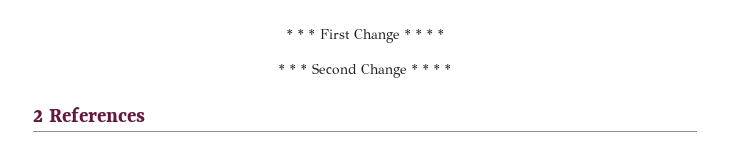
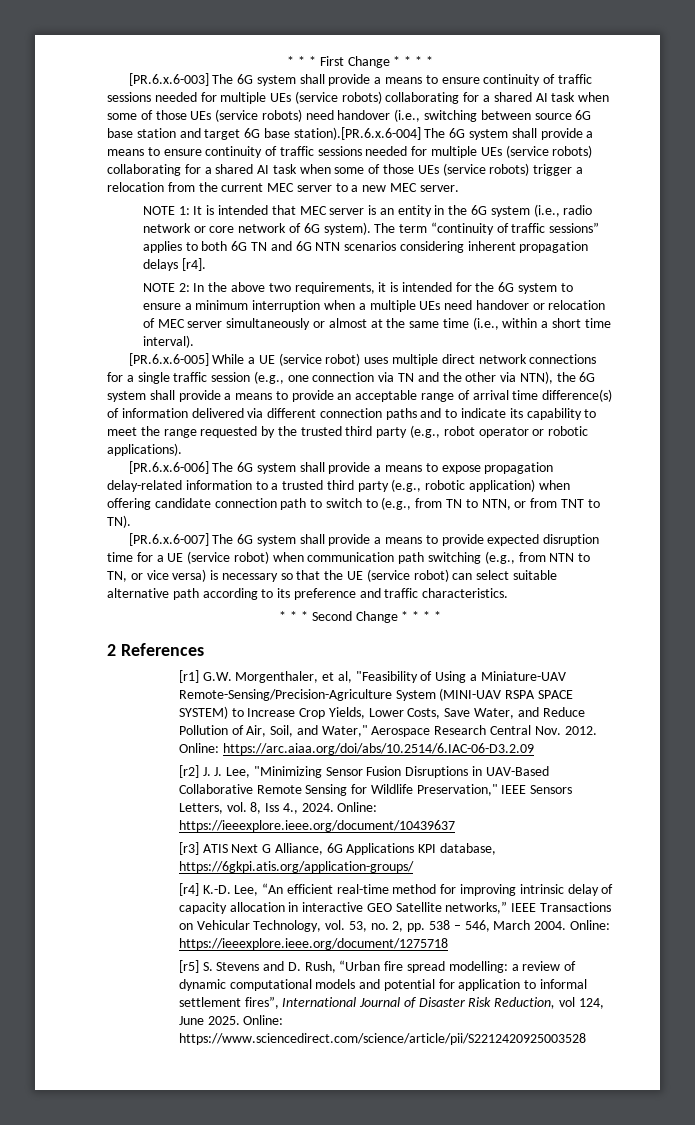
(444, 34) none -> [128,73,592,86] [107,91,610,104] [107,109,592,122] [107,127,594,140] [107,145,593,158] [107,163,583,176] [107,182,459,192] [142,204,593,217] [142,222,600,235] [142,241,589,253] [142,258,206,271] [142,282,573,294] [142,300,606,312] [142,317,611,330] [142,335,194,348] [128,353,597,366] [107,371,596,384] [107,389,613,402] [107,408,597,420] [107,425,589,438] [107,443,182,456] [128,461,554,474] [107,479,570,492] [107,497,600,510] [107,515,131,528] [128,533,600,546] [107,551,591,564] [107,569,557,582] [107,588,509,600] // [PR.6.x.6-003] The 6G system shall provide a means to ensure continuity of traffic sessions needed for multiple UEs (service robots) collaborating for a shared AI task when some of those UEs (service robots) need handover (i.e., switching between source 6G base station and target 6G base station).[PR.6.x.6-004] The 6G system shall provide a means to ensure continuity of traffic sessions needed for multiple UEs (service robots) collaborating for a shared AI task when some of those UEs (service robots) trigger a relocation from the current MEC server to a new MEC server. // NOTE 1: It is intended that MEC server is an entity in the 6G system (i.e., radio network or core network of 6G system). The term “continuity of traffic sessions” applies to both 6G TN and 6G NTN scenarios considering inherent propagation delays [r4]. // NOTE 2: In the above two requirements, it is intended for the 6G system to ensure a minimum interruption when a multiple UEs need handover or relocation of MEC server simultaneously or almost at the same time (i.e., within a short time interval). // [PR.6.x.6-005] While a UE (service robot) uses multiple direct network connections for a single traffic session (e.g., one connection via TN and the other via NTN), the 6G system shall provide a means to provide an acceptable range of arrival time difference(s) of information delivered via different connection paths and to indicate its capability to meet the range requested by the trusted third party (e.g., robot operator or robotic applications). // [PR.6.x.6-006] The 6G system shall provide a means to expose propagation delay-related information to a trusted third party (e.g., robotic application) when offering candidate connection path to switch to (e.g., from TN to NTN, or from TNT to TN). // [PR.6.x.6-007] The 6G system shall provide a means to provide expected disruption time for a UE (service robot) when communication path switching (e.g., from NTN to TN, or vice versa) is necessary so that the UE (service robot) can select suitable alternative path according to its preference and traffic characteristics.
(145, 114) none -> [178,670,566,683] [178,688,573,701] [178,706,585,719] [178,725,597,737] [178,743,534,755] [178,765,549,778] [178,784,573,796] [178,802,378,814] [178,820,455,832] [178,842,497,855] [178,861,414,873] [178,883,614,896] [178,901,612,914] [178,920,610,932] [178,938,448,950] [178,960,577,973] [178,979,588,991] [178,996,604,1009] [178,1015,284,1025] [178,1033,586,1045] // [r1] G.W. Morgenthaler, et al, "Feasibility of Using a Miniature-UAV Remote-Sensing/Precision-Agriculture System (MINI-UAV RSPA SPACE SYSTEM) to Increase Crop Yields, Lower Costs, Save Water, and Reduce Pollution of Air, Soil, and Water," Aerospace Research Central Nov. 2012. Online: https://arc.aiaa.org/doi/abs/10.2514/6.IAC-06-D3.2.09 // [r2] J. J. Lee, "Minimizing Sensor Fusion Disruptions in UAV-Based Collaborative Remote Sensing for Wildlife Preservation," IEEE Sensors Letters, vol. 8, Iss 4., 2024. Online: https://ieeexplore.ieee.org/document/10439637 // [r3] ATIS Next G Alliance, 6G Applications KPI database, https://6gkpi.atis.org/application-groups/ // [r4] K.-D. Lee, “An efficient real-time method for improving intrinsic delay of capacity allocation in interactive GEO Satellite networks,” IEEE Transactions on Vehicular Technology, vol. 53, no. 2, pp. 538 – 546, March 2004. Online: https://ieeexplore.ieee.org/document/1275718 // [r5] S. Stevens and D. Rush, “Urban fire spread modelling: a review of dynamic computational models and potential for application to informal settlement fires”, International Journal of Disaster Risk Reduction, vol 124, June 2025. Online: https://www.sciencedirect.com/science/article/pii/S2212420925003528

